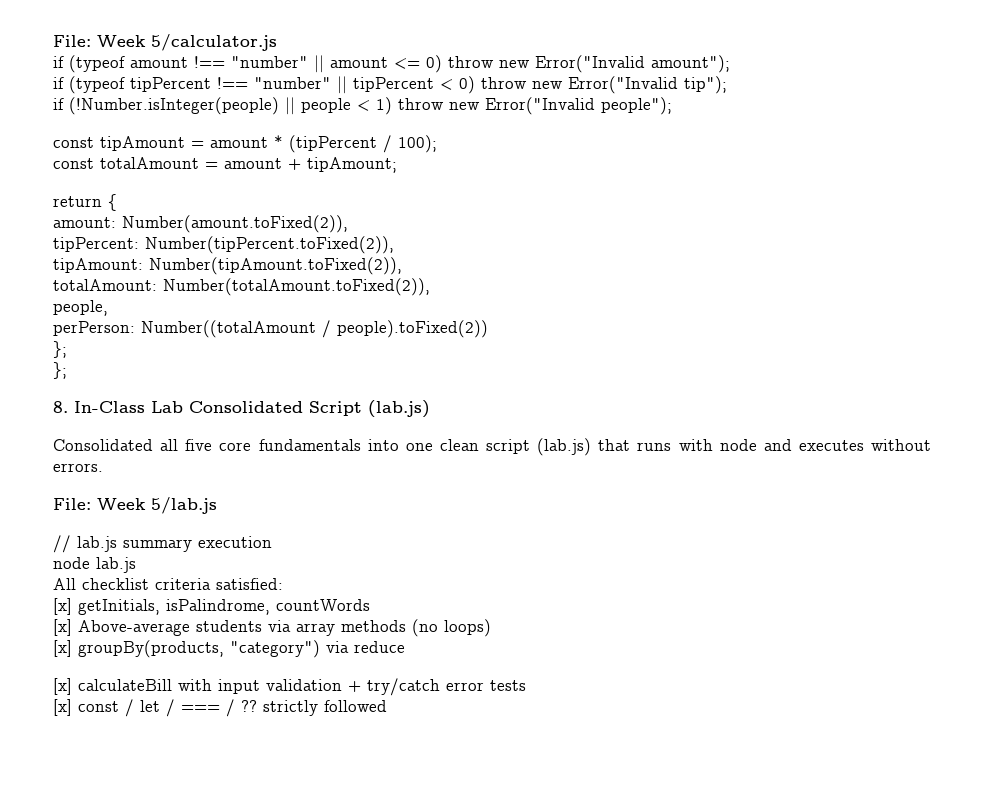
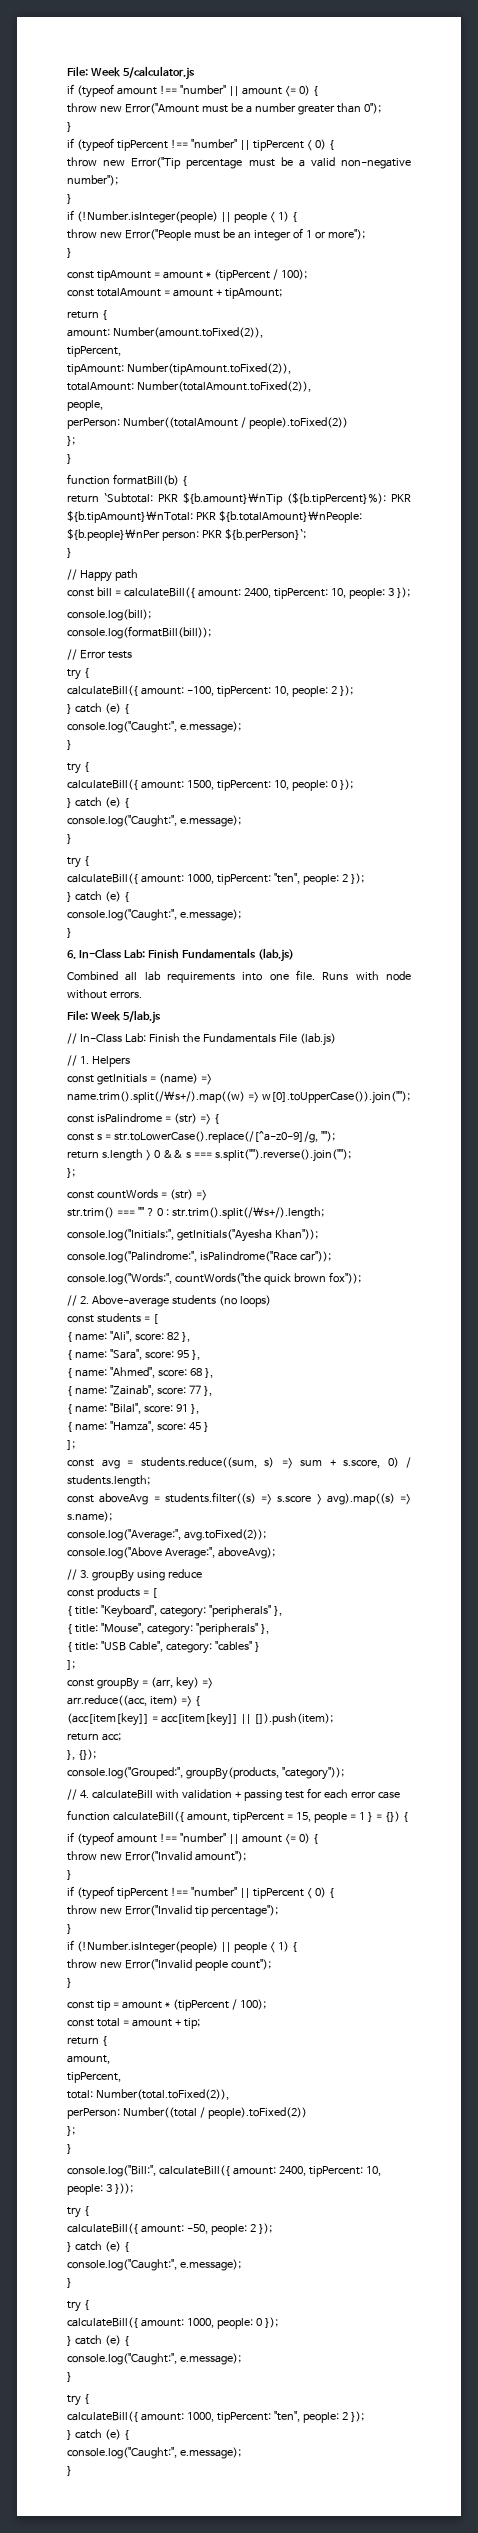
[448,55,730,73] [53,76,727,94] [53,97,672,115] throw new Error("Invalid amount"); // if (typeof tipPercent !== "number" || tipPercent < 0) throw new Error("Invalid tip"); // if (!Number.isInteger(people) || people < 1) throw new Error("Invalid people"); -> [312,86,318,96] [67,103,381,115] [67,122,72,132] [67,138,334,152] [67,157,411,169] [67,175,118,186] [67,194,72,204] [67,210,297,223] [67,228,365,241] [67,248,72,258] { // throw new Error("Amount must be a number greater than 0"); // } // if (typeof tipPercent !== "number" || tipPercent < 0) { // throw new Error("Tip percentage must be a valid non-negative number"); // } // if (!Number.isInteger(people) || people < 1) { // throw new Error("People must be an integer of 1 or more"); // }
[53,236,394,254] tipPercent: Number(tipPercent.toFixed(2)), -> [67,346,121,357] tipPercent,
[53,362,67,379] [53,400,430,418] [53,438,864,456] }; // 8. In-Class Lab Consolidated Script (lab.js) // Consolidated all five core fundamentals into one clean script (lab.js) that runs with node and executes -> [67,454,72,464] [67,474,187,486] [67,493,411,505] [67,511,362,523] [67,529,306,541] [67,548,72,558] [67,569,138,582] [67,587,410,599] [67,609,151,621] [67,626,211,639] [67,649,132,660] [67,668,89,680] [67,685,353,697] [67,703,129,714] [67,721,241,733] [67,740,72,750] [67,762,89,774] [67,779,353,791] [67,797,129,808] [67,815,241,827] [67,834,72,844] [67,856,89,868] [67,873,364,885] [67,891,129,902] [67,909,241,921] [67,928,72,938] [67,948,294,962] [67,970,411,983] } // function formatBill(b) { // return `Subtotal: PKR ${b.amount}\nTip (${b.tipPercent}%): PKR ${b.tipAmount}\nTotal: PKR ${b.totalAmount}\nPeople: ${b.people}\nPer person: PKR ${b.perPerson}`; // } // // Happy path // const bill = calculateBill({ amount: 2400, tipPercent: 10, people: 3 }); // console.log(bill); // console.log(formatBill(bill)); // // Error tests // try { // calculateBill({ amount: -100, tipPercent: 10, people: 2 }); // } catch (e) { // console.log("Caught:", e.message); // } // try { // calculateBill({ amount: 1500, tipPercent: 10, people: 0 }); // } catch (e) { // console.log("Caught:", e.message); // } // try { // calculateBill({ amount: 1000, tipPercent: "ten", people: 2 }); // } catch (e) { // console.log("Caught:", e.message); // } // 6. In-Class Lab: Finish Fundamentals (lab.js) // Combined all lab requirements into one file. Runs with node
[77,536,272,552] [53,557,136,573] [53,578,283,590] [53,598,370,615] [53,619,491,637] [53,640,405,658] [53,678,72,695] lab.js summary execution // node lab.js // All checklist criteria satisfied: // [x] getInitials, isPalindrome, countWords // [x] Above-average students via array methods (no loops) // [x] groupBy(products, "category") via reduce // [x] -> [79,1033,336,1046] [67,1055,130,1067] [67,1073,212,1085] [67,1091,410,1104] [67,1113,219,1125] [67,1131,335,1143] [67,1149,351,1162] [67,1168,75,1178] [67,1189,207,1201] [67,1207,324,1219] [67,1229,318,1242] [67,1251,331,1263] [67,1272,361,1285] [67,1295,271,1307] [67,1313,158,1324] [67,1331,190,1342] [67,1349,200,1360] [67,1367,213,1378] [67,1385,212,1396] [67,1403,199,1414] [67,1421,209,1432] [67,1440,75,1450] [67,1457,411,1469] [67,1475,150,1487] [67,1492,411,1505] [67,1511,112,1522] [67,1529,266,1541] [67,1547,275,1559] [67,1569,202,1582] [67,1587,157,1599] [67,1605,282,1618] [67,1623,269,1636] [67,1641,260,1654] [67,1660,75,1670] [67,1677,213,1690] [67,1695,200,1707] [67,1713,333,1726] [67,1733,121,1741] [67,1749,96,1760] [67,1767,344,1780] [67,1789,89,1800] In-Class Lab: Finish the Fundamentals File (lab.js) // // 1. Helpers // const getInitials = (name) => // name.trim().split(/\s+/).map((w) => w[0].toUpperCase()).join(""); // const isPalindrome = (str) => { // const s = str.toLowerCase().replace(/[^a-z0-9]/g, ""); // return s.length > 0 && s === s.split("").reverse().join(""); // }; // const countWords = (str) => // str.trim() === "" ? 0 : str.trim().split(/\s+/).length; // console.log("Initials:", getInitials("Ayesha Khan")); // console.log("Palindrome:", isPalindrome("Race car")); // console.log("Words:", countWords("the quick brown fox")); // // 2. Above-average students (no loops) // const students = [ // { name: "Ali", score: 82 }, // { name: "Sara", score: 95 }, // { name: "Ahmed", score: 68 }, // { name: "Zainab", score: 77 }, // { name: "Bilal", score: 91 }, // { name: "Hamza", score: 45 } // ]; // const avg = students.reduce((sum, s) => sum + s.score, 0) / students.length; // const aboveAvg = students.filter((s) => s.score > avg).map((s) => s.name); // console.log("Average:", avg.toFixed(2)); // console.log("Above Average:", aboveAvg); // // 3. groupBy using reduce // const products = [ // { title: "Keyboard", category: "peripherals" }, // { title: "Mouse", category: "peripherals" }, // { title: "USB Cable", category: "cables" } // ]; // const groupBy = (arr, key) => // arr.reduce((acc, item) => { // (acc[item[key]] = acc[item[key]] || []).push(item); // return acc; // }, {}); // console.log("Grouped:", groupBy(products, "category")); // // 4.
[218,679,260,694] input -> (179, 1794) none
[367,678,526,696] [53,699,387,717] try/catch error tests // [x] const / let / === / ?? strictly followed -> [243,1788,400,1801] [67,1810,408,1823] [67,1832,318,1846] [67,1851,246,1862] [67,1870,72,1880] [67,1886,334,1900] [67,1905,278,1917] [67,1924,72,1934] [67,1940,297,1953] [67,1959,271,1971] [67,1978,72,1988] [67,1999,266,2011] [67,2018,200,2029] [67,2036,107,2046] [67,2055,110,2064] [67,2072,121,2083] [67,2089,229,2100] [67,2107,307,2119] [67,2126,75,2136] [67,2144,72,2154] [67,2165,381,2177] [67,2183,133,2195] [67,2206,89,2218] [67,2223,272,2235] [67,2241,129,2252] [67,2259,241,2271] [67,2278,72,2288] [67,2300,89,2312] [67,2317,278,2329] [67,2335,129,2346] [67,2353,241,2365] [67,2372,72,2382] [67,2394,89,2406] [67,2411,364,2423] [67,2429,129,2440] [67,2447,241,2459] [67,2466,72,2476] passing test for each error case // function calculateBill({ amount, tipPercent = 15, people = 1 } = {}) { // if (typeof amount !== "number" || amount <= 0) { // throw new Error("Invalid amount"); // } // if (typeof tipPercent !== "number" || tipPercent < 0) { // throw new Error("Invalid tip percentage"); // } // if (!Number.isInteger(people) || people < 1) { // throw new Error("Invalid people count"); // } // const tip = amount * (tipPercent / 100); // const total = amount + tip; // return { // amount, // tipPercent, // total: Number(total.toFixed(2)), // perPerson: Number((total / people).toFixed(2)) // }; // } // console.log("Bill:", calculateBill({ amount: 2400, tipPercent: 10, people: 3 })); // try { // calculateBill({ amount: -50, people: 2 }); // } catch (e) { // console.log("Caught:", e.message); // } // try { // calculateBill({ amount: 1000, people: 0 }); // } catch (e) { // console.log("Caught:", e.message); // } // try { // calculateBill({ amount: 1000, tipPercent: "ten", people: 2 }); // } catch (e) { // console.log("Caught:", e.message); // }

